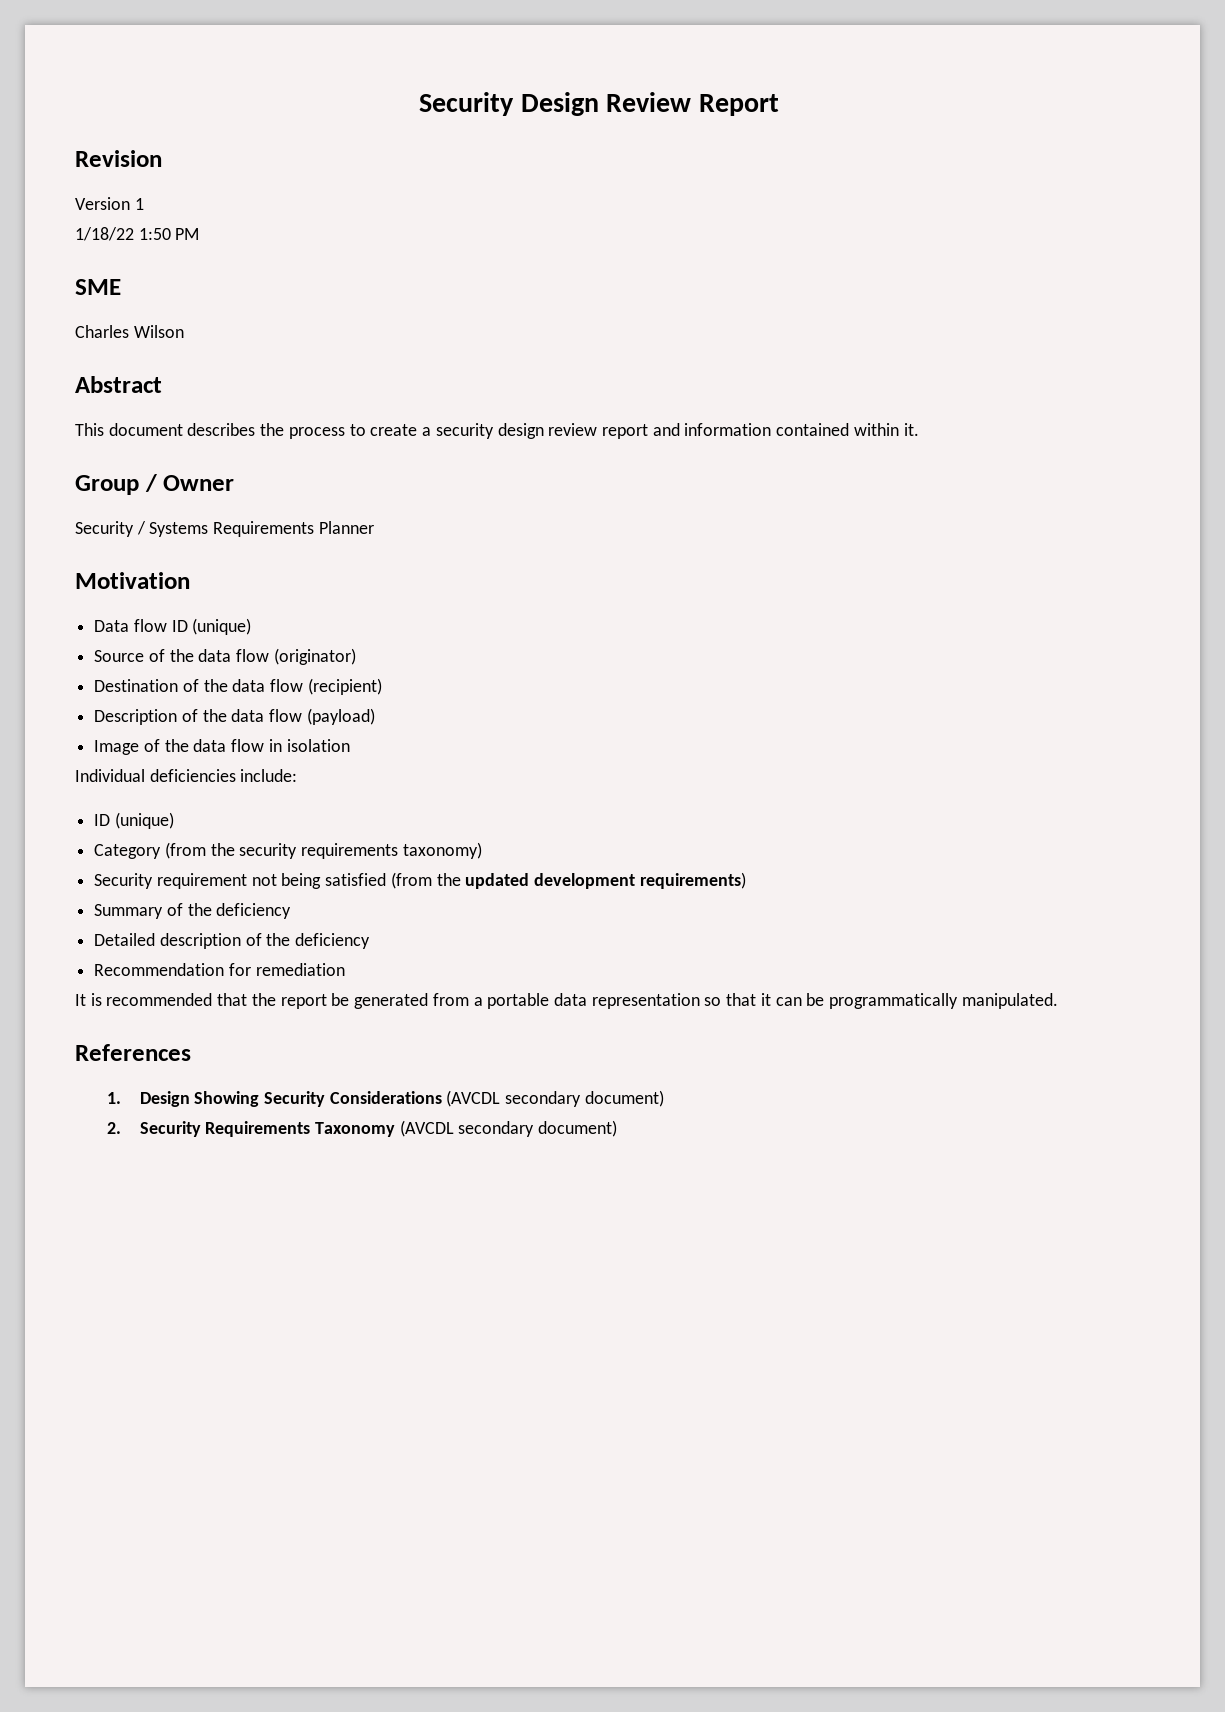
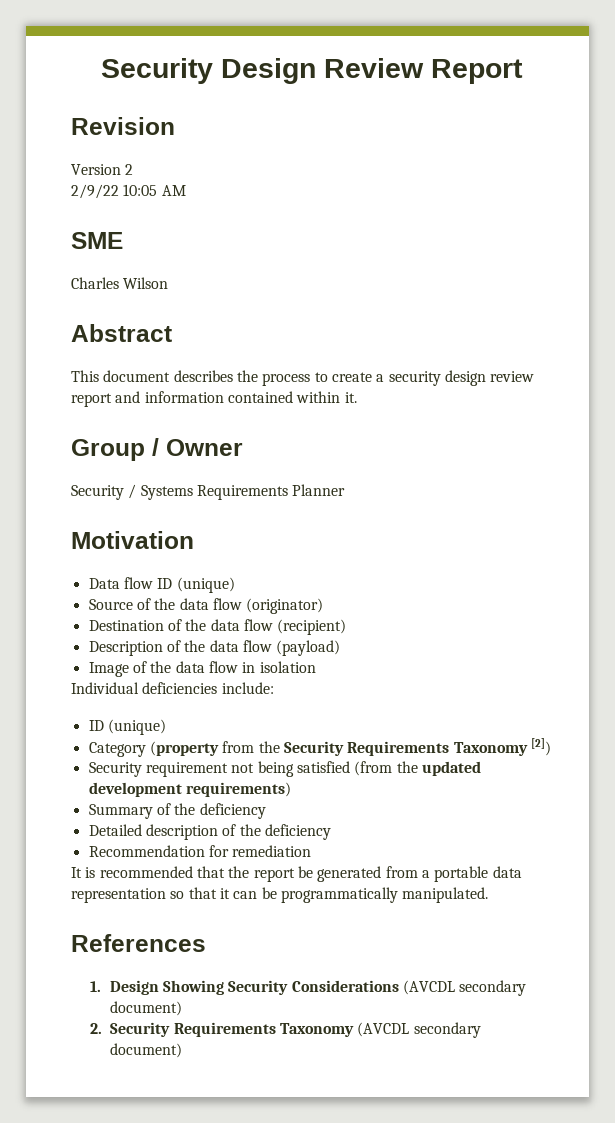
[134,198,144,210] [75,227,200,241] 1 // 1/18/22 1:50 PM -> [125,164,134,175] [71,184,186,199] 2 // 2/9/22 10:05 AM
[164,842,482,859] (from the security requirements taxonomy) -> [149,738,551,756] (property from the Security Requirements Taxonomy [2])

